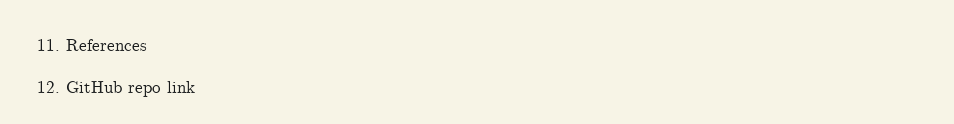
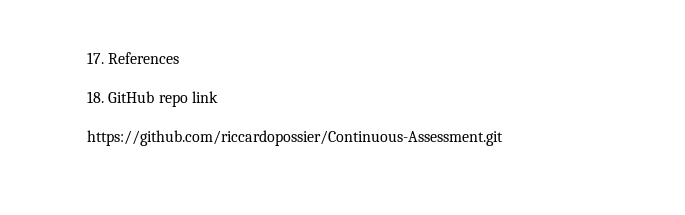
[37,39,60,51] 11. -> [87,52,104,64] 17.
[37,81,60,93] 12. -> [87,91,104,103] 18.
(195, 87) none -> [87,130,503,146] // https://github.com/riccardopossier/Continuous-Assessment.git

